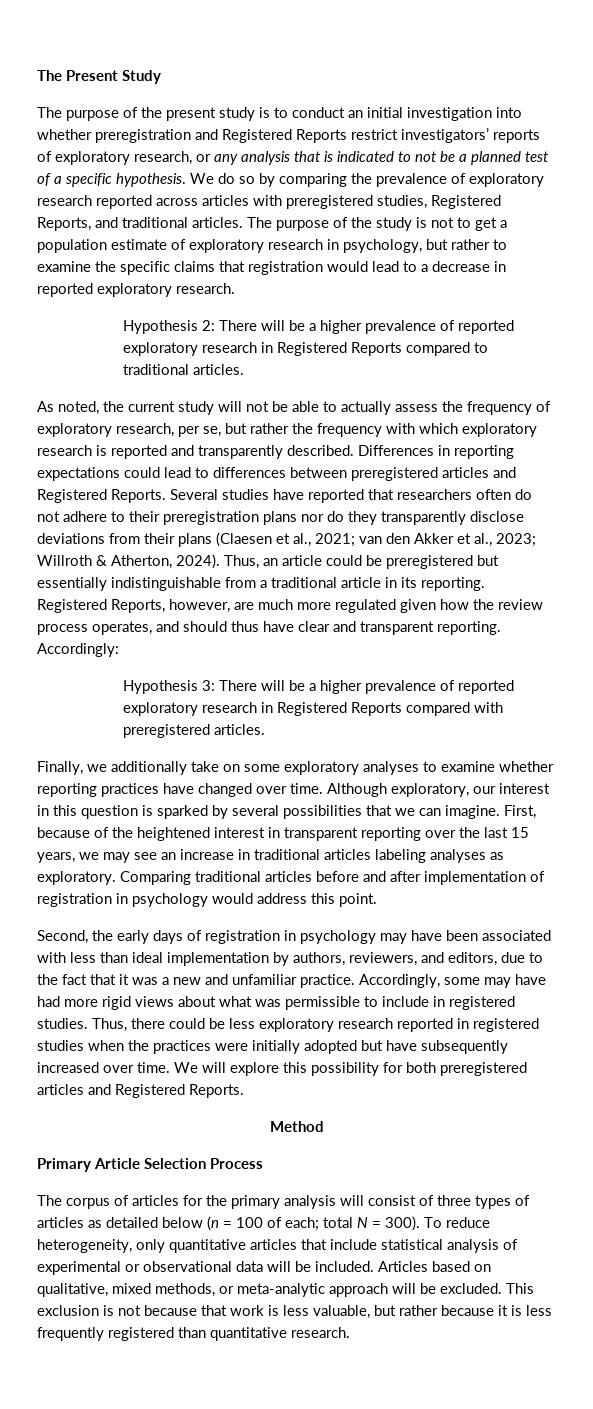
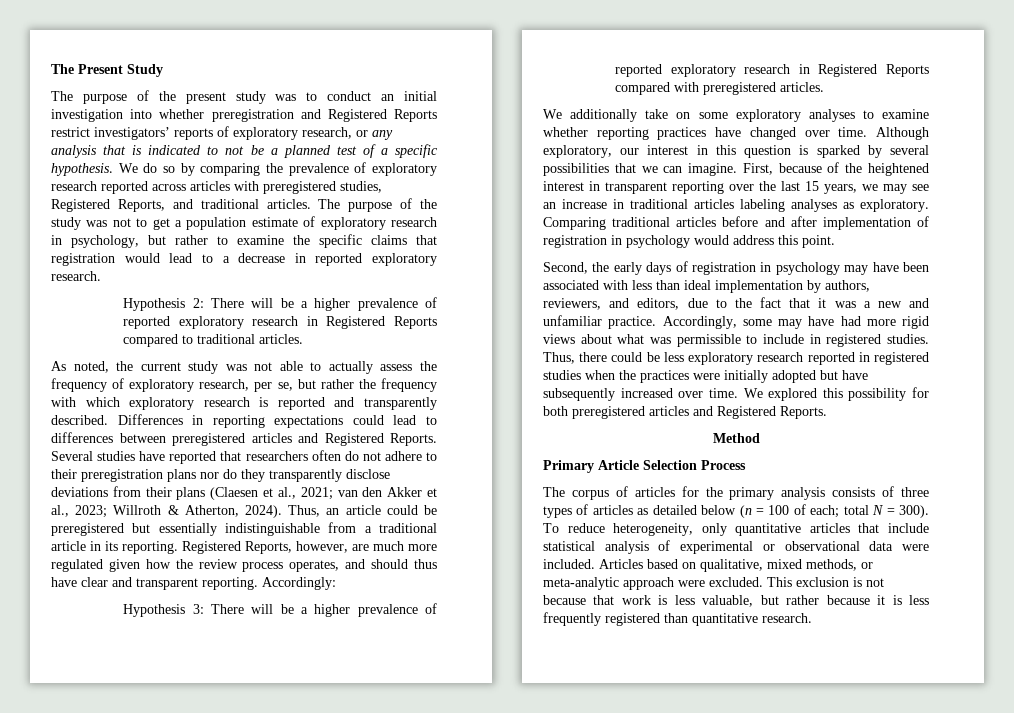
[259,107,270,118] is -> [275,94,297,101] was
[416,217,427,228] is -> [86,220,108,227] was
[218,401,288,412] will not be -> [225,362,273,371] was not
[37,761,107,775] Finally, we -> [543,109,562,119] We
[202,1062,279,1076] will explore -> [768,388,818,401] explored
[340,1195,416,1206] will consist -> [832,487,876,497] consists
[267,1261,311,1272] will be -> [902,544,929,551] were
[392,1283,436,1294] will be -> [678,580,705,587] were

